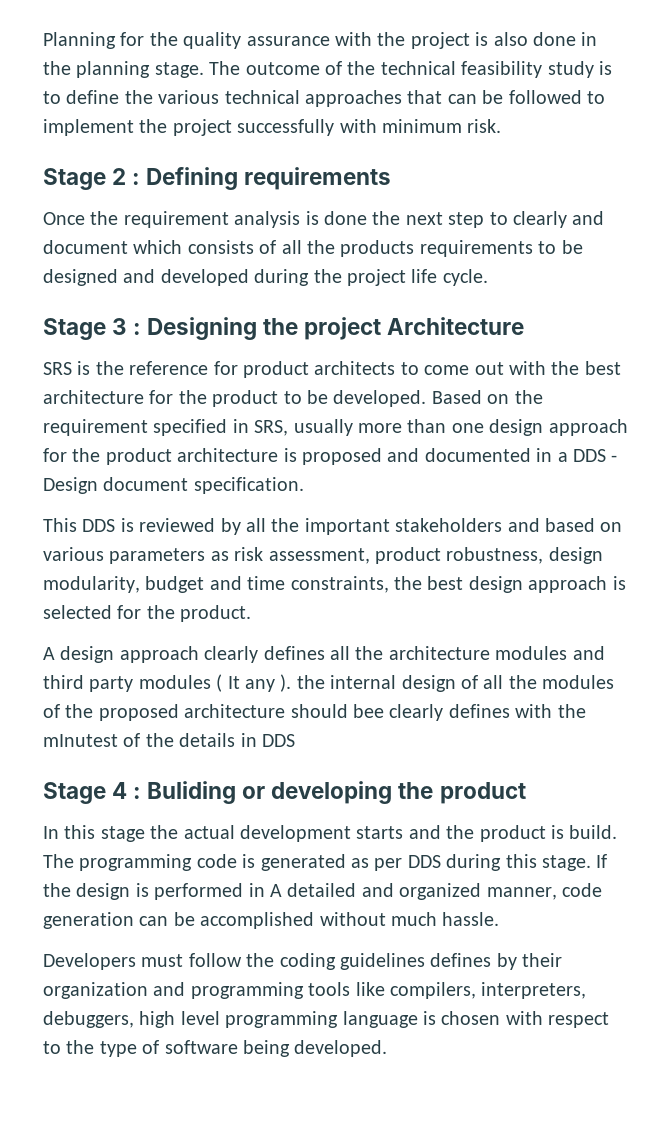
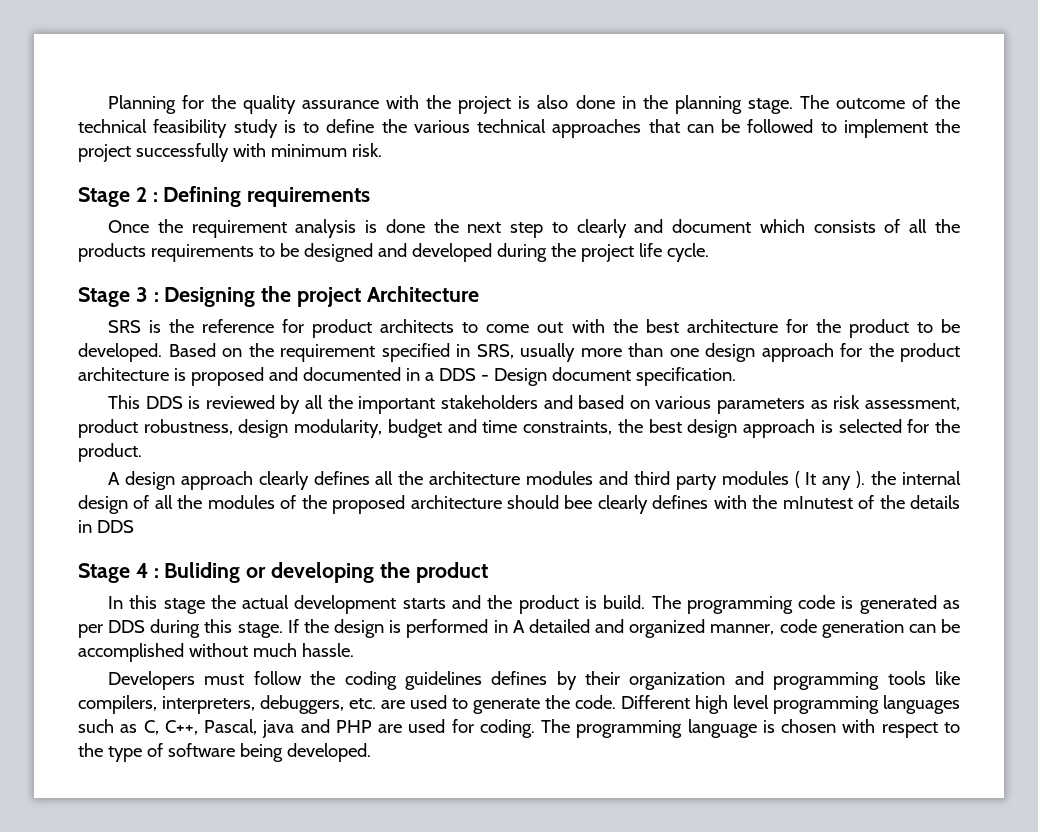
[139,1011,220,1028] high level -> [349,695,960,714] [78,719,571,738] etc. are used to generate the code. Different high level programming languages such as C, C++, Pascal, java and PHP are used for coding. The

